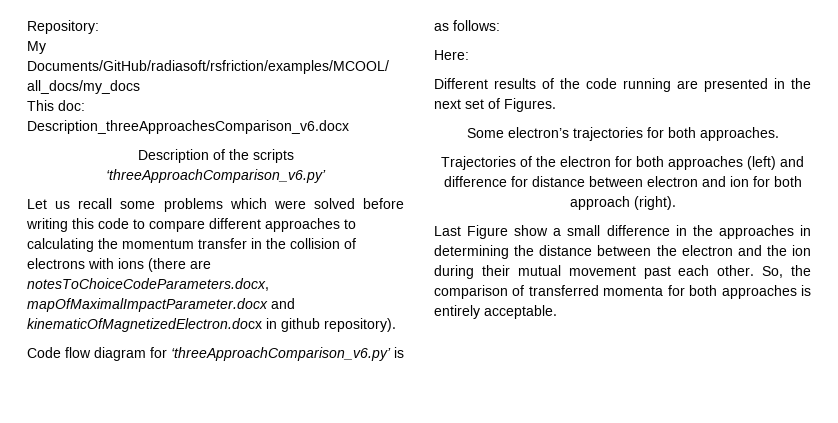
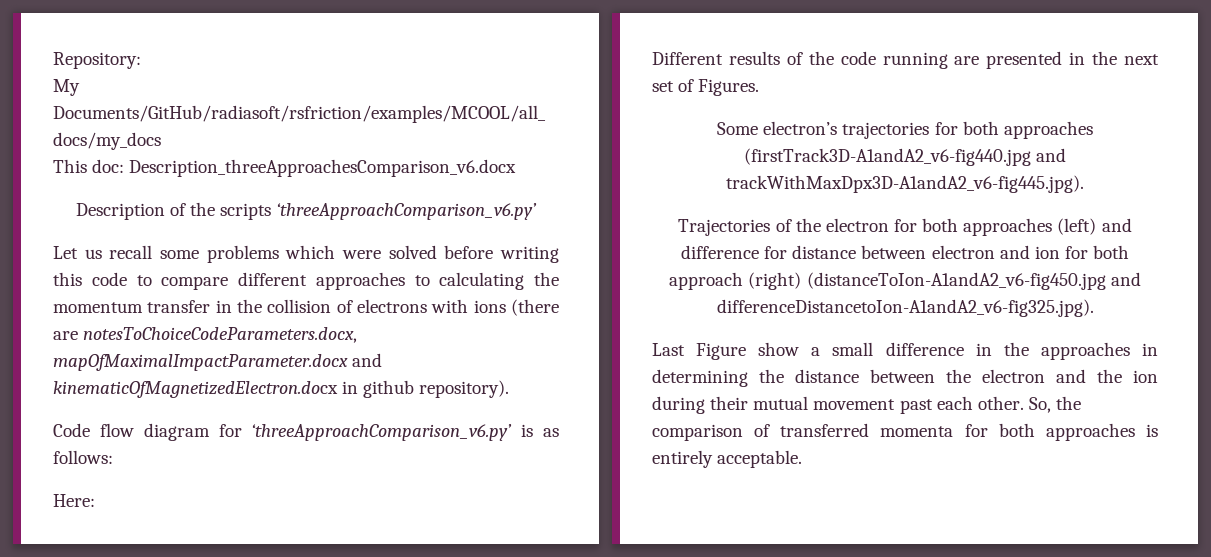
[699,127,779,141] approaches. -> [1003,121,1093,139] [743,148,1067,166] [726,175,1084,193] approaches (firstTrack3D-A1andA2_v6-fig440.jpg and trackWithMaxDpx3D-A1andA2_v6-fig445.jpg).
[633,196,676,210] (right). -> [748,272,1141,290] [716,299,1094,317] (right) (distanceToIon-A1andA2_v6-fig450.jpg and differenceDistancetoIon-A1andA2_v6-fig325.jpg).

